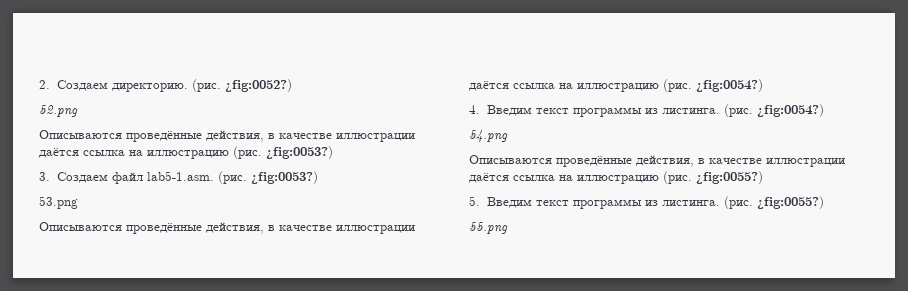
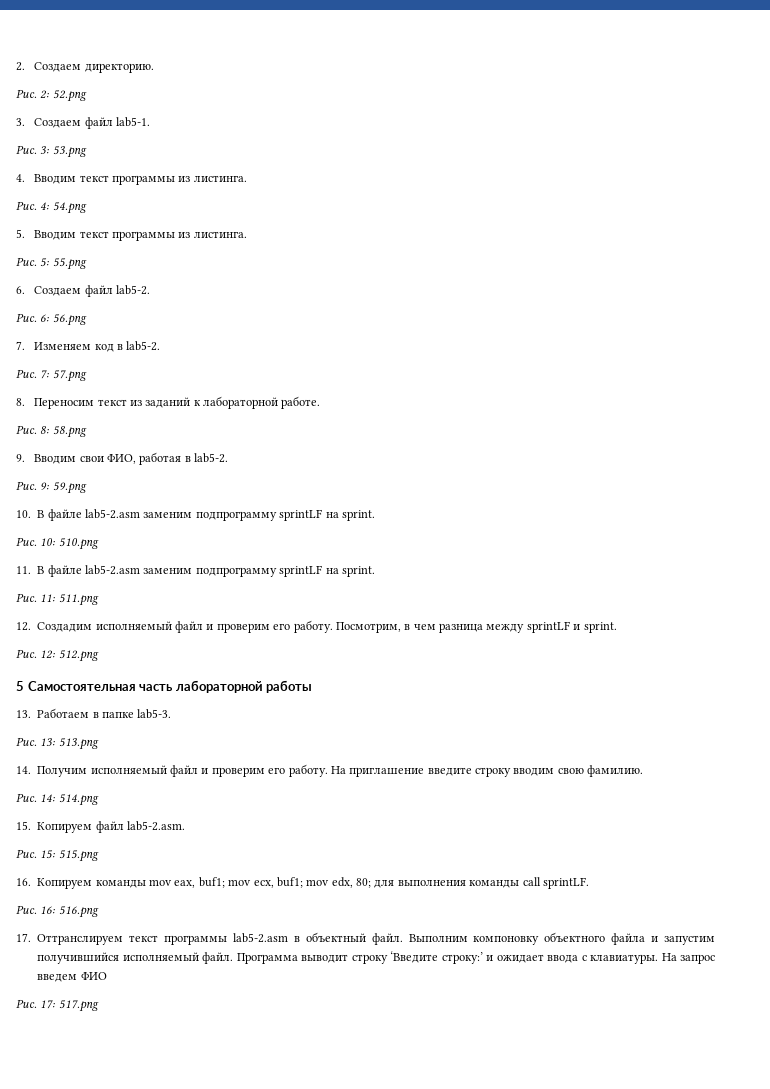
[191,79,292,92] (рис. ¿fig:0052?) // -> [16,89,50,99] // Рис. 2:
[39,130,415,142] [39,146,333,159] [39,171,318,184] [39,196,78,209] [39,222,415,234] [469,79,763,92] Описываются проведённые действия, в качестве иллюстрации даётся ссылка на иллюстрацию (рис. ¿fig:0053?) // 3. Создаем файл lab5-1.asm. (рис. ¿fig:0053?) // 53.png // Описываются проведённые действия, в качестве иллюстрации даётся ссылка на иллюстрацию (рис. ¿fig:0054?) -> [16,117,150,129] [16,145,87,158] 3. Создаем файл lab5-1. // Рис. 3: 53.png
[486,104,824,117] Введим текст программы из листинга. (рис. ¿fig:0054?) // -> [34,174,247,185] [16,201,50,210] Вводим текст программы из листинга. // Рис. 4:
[469,155,845,167] [469,171,763,184] // Описываются проведённые действия, в качестве иллюстрации даётся ссылка на иллюстрацию (рис. ¿fig:0055?) -> (87, 208) none
[486,196,824,209] Введим текст программы из листинга. (рис. ¿fig:0055?) // -> [34,230,247,241] [16,257,50,267] Вводим текст программы из листинга. // Рис. 5:
(508, 228) none -> [16,285,150,297] [16,313,87,326] [16,341,161,352] [16,369,87,382] [16,396,321,409] [16,425,87,438] [16,452,229,465] [16,481,87,494] [16,509,375,521] [16,537,99,550] [16,565,375,577] [16,593,99,606] [16,620,617,633] [16,649,99,662] [16,680,313,693] [16,708,172,719] [16,737,99,750] [16,764,644,777] [16,793,99,806] [16,821,185,833] [16,849,99,862] [16,877,589,889] [16,905,99,918] [16,932,715,945] [37,951,715,964] [37,972,107,982] [16,999,99,1012] // 6. Создаем файл lab5-2. // Рис. 6: 56.png // 7. Изменяем код в lab5-2. // Рис. 7: 57.png // 8. Переносим текст из заданий к лабораторной работе. // Рис. 8: 58.png // 9. Вводим свои ФИО, работая в lab5-2. // Рис. 9: 59.png // 10. В файле lab5-2.asm заменим подпрограмму sprintLF на sprint. // Рис. 10: 510.png // 11. В файле lab5-2.asm заменим подпрограмму sprintLF на sprint. // Рис. 11: 511.png // 12. Создадим исполняемый файл и проверим его работу. Посмотрим, в чем разница между sprintLF и sprint. // Рис. 12: 512.png // 5 Самостоятельная часть лабораторной работы // 13. Работаем в папке lab5-3. // Рис. 13: 513.png // 14. Получим исполняемый файл и проверим его работу. На приглашение введите строку вводим свою фамилию. // Рис. 14: 514.png // 15. Копируем файл lab5-2.asm. // Рис. 15: 515.png // 16. Копируем команды mov eax, buf1; mov ecx, buf1; mov edx, 80; для выполнения команды call sprintLF. // Рис. 16: 516.png // 17. Оттранслируем текст программы lab5-2.asm в объектный файл. Выполним компоновку объектного файла и запустим получившийся исполняемый файл. Программа выводит строку ‘Введите строку:’ и ожидает ввода с клавиатуры. На запрос введем ФИО // Рис. 17: 517.png

